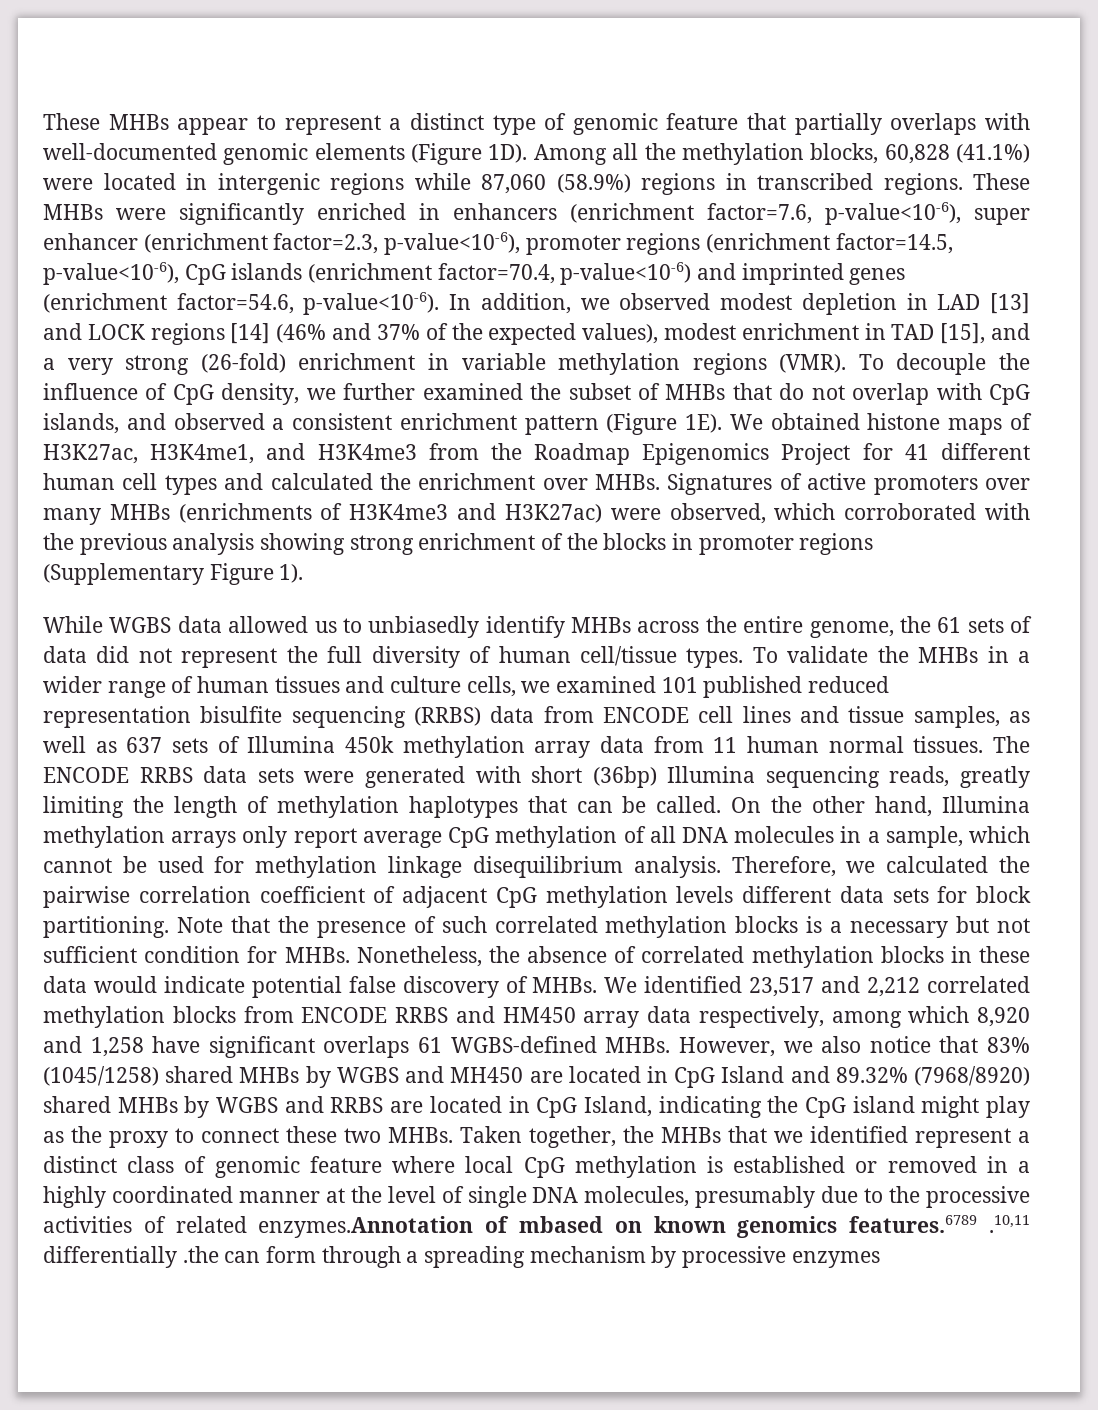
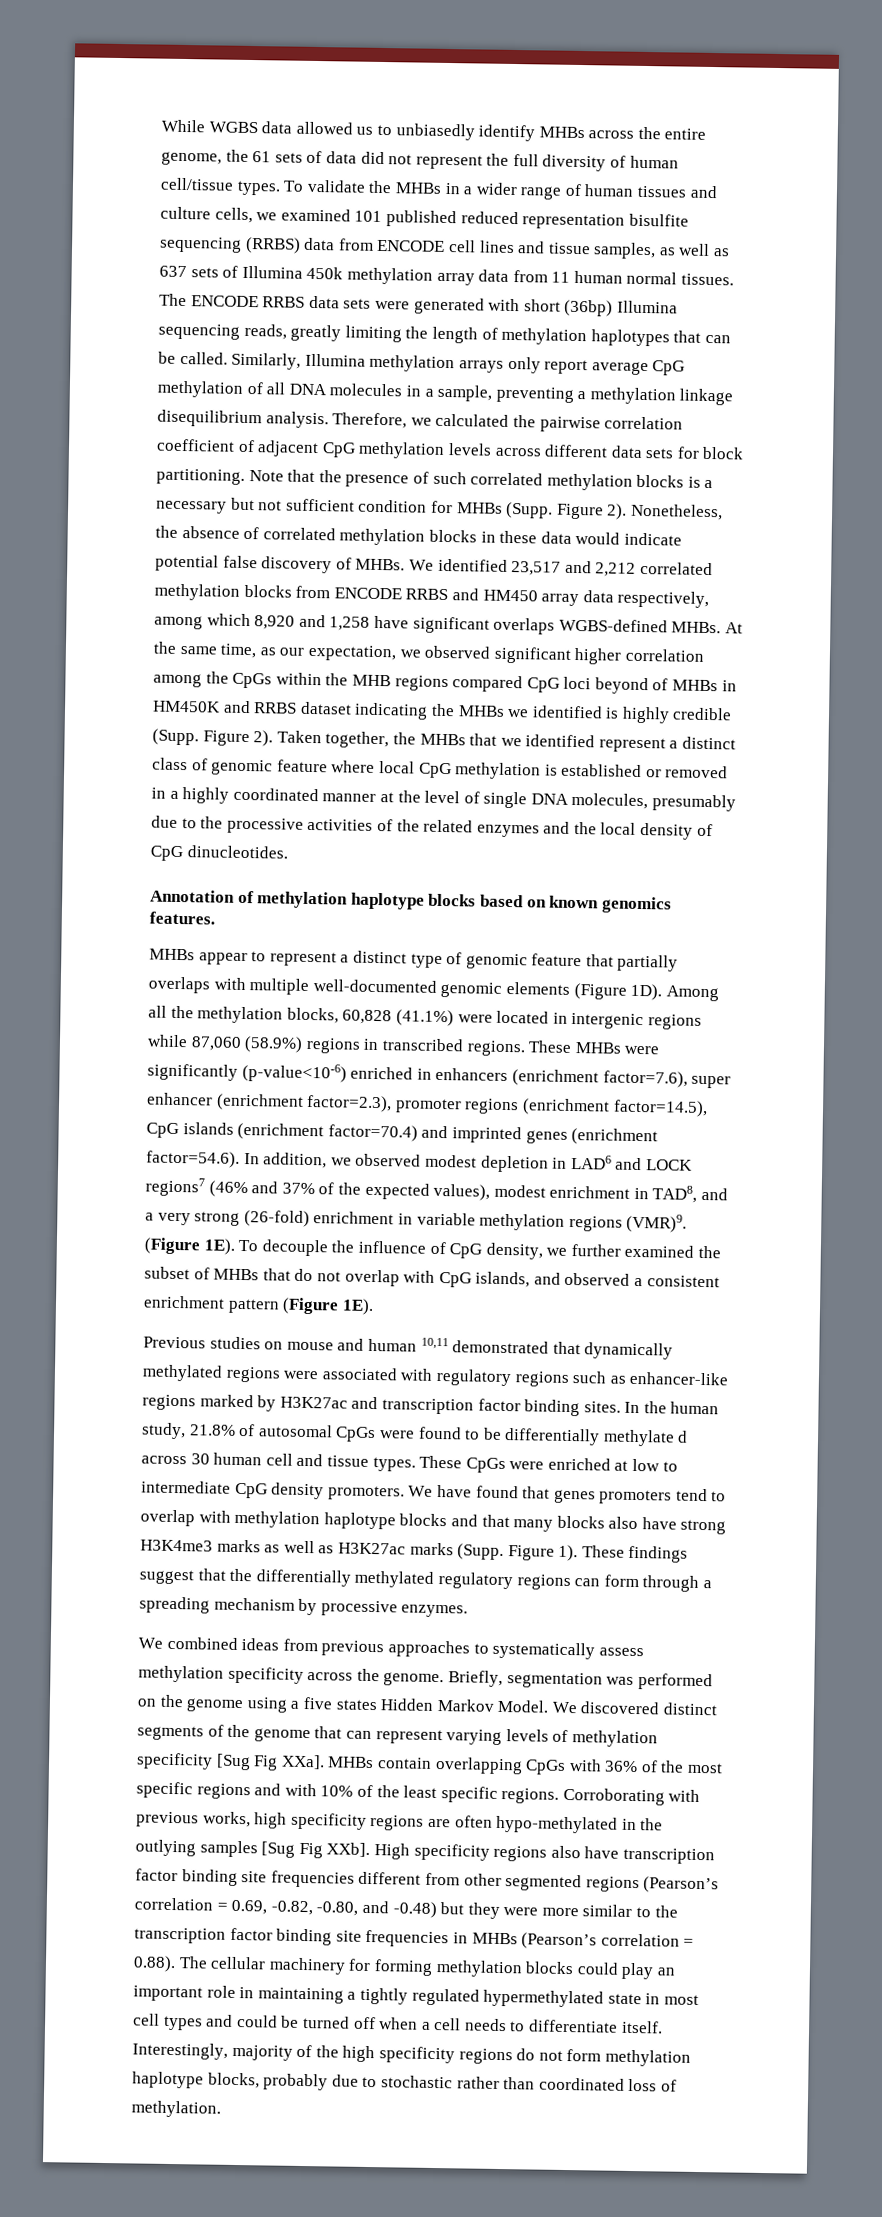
[43,113,1030,135] [43,143,1030,165] [43,173,1030,195] [43,202,1030,225] [43,232,953,255] [43,262,906,285] [43,292,1031,315] [43,323,1030,345] [43,353,1031,375] [43,383,1030,405] [43,413,1032,435] [43,443,1030,465] [43,473,1030,495] [43,503,1031,525] [43,533,874,555] [43,563,304,585] These MHBs appear to represent a distinct type of genomic feature that partially overlaps with well-documented genomic elements (Figure 1D). Among all the methylation blocks, 60,828 (41.1%) were located in intergenic regions while 87,060 (58.9%) regions in transcribed regions. These MHBs were significantly enriched in enhancers (enrichment factor=7.6, p-value<10-6), super enhancer (enrichment factor=2.3, p-value<10-6), promoter regions (enrichment factor=14.5, p-value<10-6), CpG islands (enrichment factor=70.4, p-value<10-6) and imprinted genes (enrichment factor=54.6, p-value<10-6). In addition, we observed modest depletion in LAD [13] and LOCK regions [14] (46% and 37% of the expected values), modest enrichment in TAD [15], and a very strong (26-fold) enrichment in variable methylation regions (VMR). To decouple the influence of CpG density, we further examined the subset of MHBs that do not overlap with CpG islands, and observed a consistent enrichment pattern (Figure 1E). We obtained histone maps of H3K27ac, H3K4me1, and H3K4me3 from the Roadmap Epigenomics Project for 41 different human cell types and calculated the enrichment over MHBs. Signatures of active promoters over many MHBs (enrichments of H3K4me3 and H3K27ac) were observed, which corroborated with the previous analysis showing strong enrichment of the blocks in promoter regions (Supplementary Figure 1). // -> (161, 126) none
[731,796,933,817] On the other hand, -> [231,352,302,370] Similarly,
[968,826,1030,843] [43,856,245,873] which cannot be used for -> [495,386,587,403] preventing a
(734, 894) none -> [494,447,542,457] across
[284,947,350,963] MHBs. -> [456,501,628,520] MHBs (Supp. Figure 2).
[418,1037,443,1053] 61 -> (556, 626) none
[678,1036,1031,1057] [43,1066,1030,1088] [43,1096,1030,1118] [43,1126,453,1148] However, we also notice that 83% (1045/1258) shared MHBs by WGBS and MH450 are located in CpG Island and 89.32% (7968/8920) shared MHBs by WGBS and RRBS are located in CpG Island, indicating the CpG island might play as the proxy to connect these two MHBs. -> [724,622,743,634] [153,641,704,665] [153,671,737,695] [152,700,733,724] [152,728,274,747] At the same time, as our expectation, we observed significant higher correlation among the CpGs within the MHB regions compared CpG loci beyond of MHBs in HM450K and RRBS dataset indicating the MHBs we identified is highly credible (Supp. Figure 2).
[175,1215,1030,1238] [43,1246,219,1268] related enzymes.Annotation of mbased on known genomics features.6789 .10,11 differentially .the -> [396,819,713,840] [150,845,288,862] [150,889,672,914] [149,911,215,925] [149,948,679,972] [148,976,719,1002] [148,1005,702,1030] [147,1034,660,1057] [147,1062,732,1089] [147,1092,708,1118] [146,1122,659,1146] [146,1150,693,1173] [145,1177,729,1203] [145,1210,688,1233] [144,1237,722,1260] [144,1266,720,1288] [143,1295,374,1315] [143,1336,674,1360] [142,1364,730,1387] [142,1394,720,1417] [141,1422,689,1447] [141,1452,678,1474] [141,1480,727,1505] [140,1509,727,1535] [140,1539,689,1563] [139,1568,571,1591] the related enzymes and the local density of CpG dinucleotides. // Annotation of methylation haplotype blocks based on known genomics features. // MHBs appear to represent a distinct type of genomic feature that partially overlaps with multiple well-documented genomic elements (Figure 1D). Among all the methylation blocks, 60,828 (41.1%) were located in intergenic regions while 87,060 (58.9%) regions in transcribed regions. These MHBs were significantly (p-value<10-6) enriched in enhancers (enrichment factor=7.6), super enhancer (enrichment factor=2.3), promoter regions (enrichment factor=14.5), CpG islands (enrichment factor=70.4) and imprinted genes (enrichment factor=54.6). In addition, we observed modest depletion in LAD6 and LOCK regions7 (46% and 37% of the expected values), modest enrichment in TAD8, and a very strong (26-fold) enrichment in variable methylation regions (VMR)9. (Figure 1E). To decouple the influence of CpG density, we further examined the subset of MHBs that do not overlap with CpG islands, and observed a consistent enrichment pattern (Figure 1E). // Previous studies on mouse and human 10,11 demonstrated that dynamically methylated regions were associated with regulatory regions such as enhancer-like regions marked by H3K27ac and transcription factor binding sites. In the human study, 21.8% of autosomal CpGs were found to be differentially methylate d across 30 human cell and tissue types. These CpGs were enriched at low to intermediate CpG density promoters. We have found that genes promoters tend to overlap with methylation haplotype blocks and that many blocks also have strong H3K4me3 marks as well as H3K27ac marks (Supp. Figure 1). These findings suggest that the differentially methylated regulatory regions
[791,1251,880,1268] enzymes -> [401,1604,469,1618] [138,1636,644,1660] [138,1665,713,1691] [137,1694,719,1716] [137,1724,658,1748] [136,1752,724,1775] [136,1781,701,1806] [136,1811,664,1834] [135,1839,715,1865] [135,1868,720,1894] [134,1897,678,1919] [134,1927,695,1950] [133,1955,675,1980] [133,1985,699,2008] [133,2013,663,2034] [132,2042,691,2067] [132,2071,677,2092] [131,2100,221,2118] enzymes. // We combined ideas from previous approaches to systematically assess methylation specificity across the genome. Briefly, segmentation was performed on the genome using a five states Hidden Markov Model. We discovered distinct segments of the genome that can represent varying levels of methylation specificity [Sug Fig XXa]. MHBs contain overlapping CpGs with 36% of the most specific regions and with 10% of the least specific regions. Corroborating with previous works, high specificity regions are often hypo-methylated in the outlying samples [Sug Fig XXb]. High specificity regions also have transcription factor binding site frequencies different from other segmented regions (Pearson’s correlation = 0.69, -0.82, -0.80, and -0.48) but they were more similar to the transcription factor binding site frequencies in MHBs (Pearson’s correlation = 0.88). The cellular machinery for forming methylation blocks could play an important role in maintaining a tightly regulated hypermethylated state in most cell types and could be turned off when a cell needs to differentiate itself. Interestingly, majority of the high specificity regions do not form methylation haplotype blocks, probably due to stochastic rather than coordinated loss of methylation.

